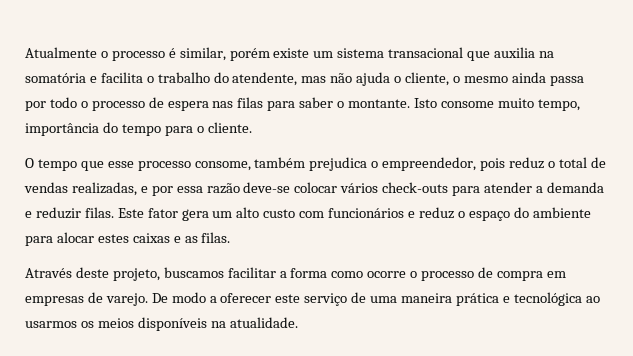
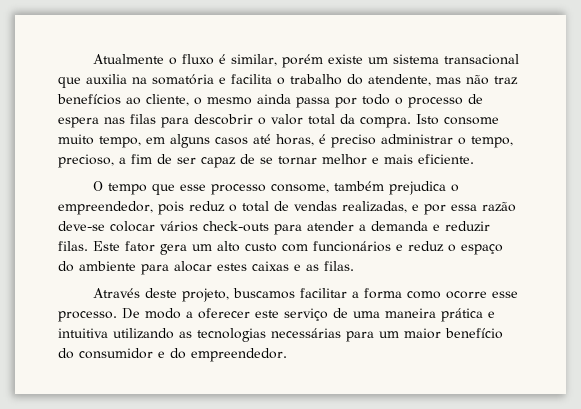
[111,51,165,61] processo -> [181,54,214,65] fluxo
[356,72,402,86] ajuda o -> [494,76,518,85] [57,94,141,105] traz benefícios ao
[299,97,580,111] [25,122,252,136] saber o montante. Isto consome muito tempo, importância do tempo para o cliente. -> [194,114,499,128] [58,134,513,148] [58,154,474,168] descobrir o valor total da compra. Isto consome muito tempo, em alguns casos até horas, é preciso administrar o tempo, precioso, a fim de ser capaz de se tornar melhor e mais eficiente.
[410,267,566,281] [25,292,148,306] o processo de compra em empresas de varejo. -> [491,291,518,298] [58,311,117,322] esse processo.
[513,292,600,306] [25,317,298,331] tecnológica ao usarmos os meios disponíveis na atualidade. -> [58,328,503,342] [58,348,287,362] intuitiva utilizando as tecnologias necessárias para um maior benefício do consumidor e do empreendedor.

